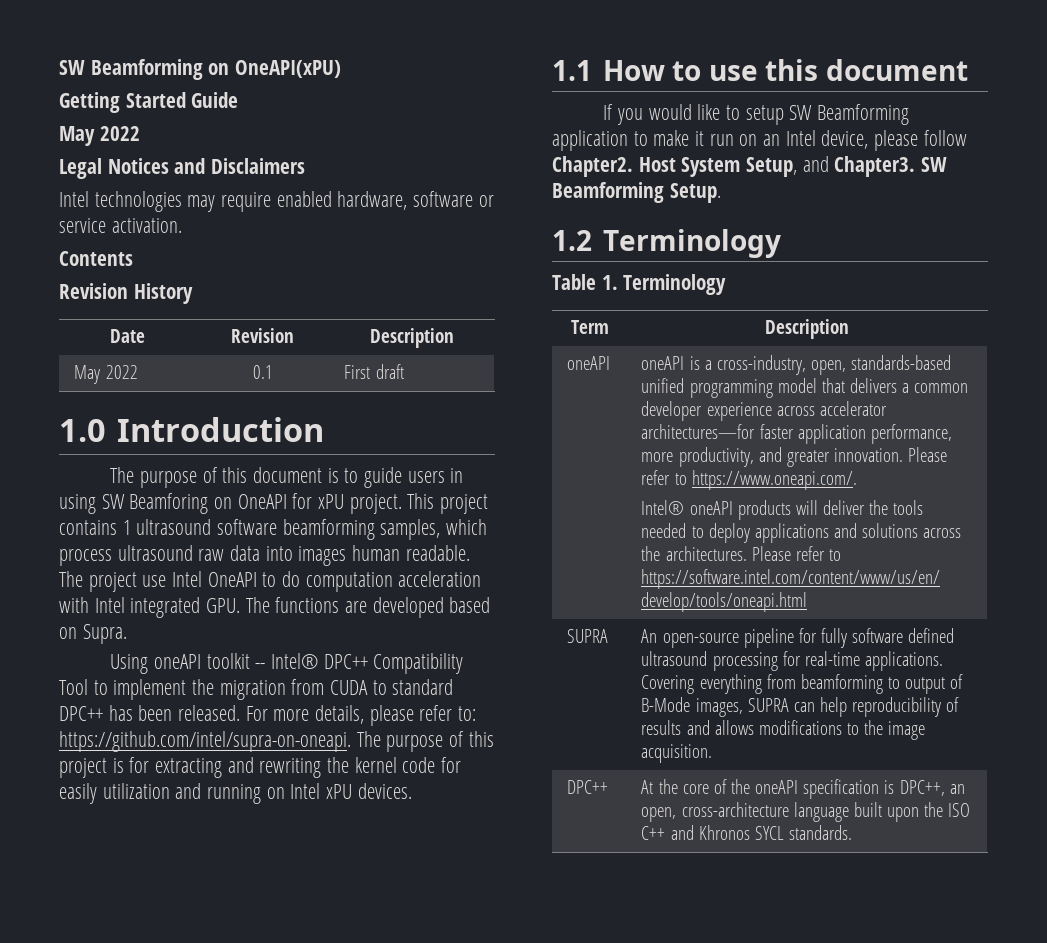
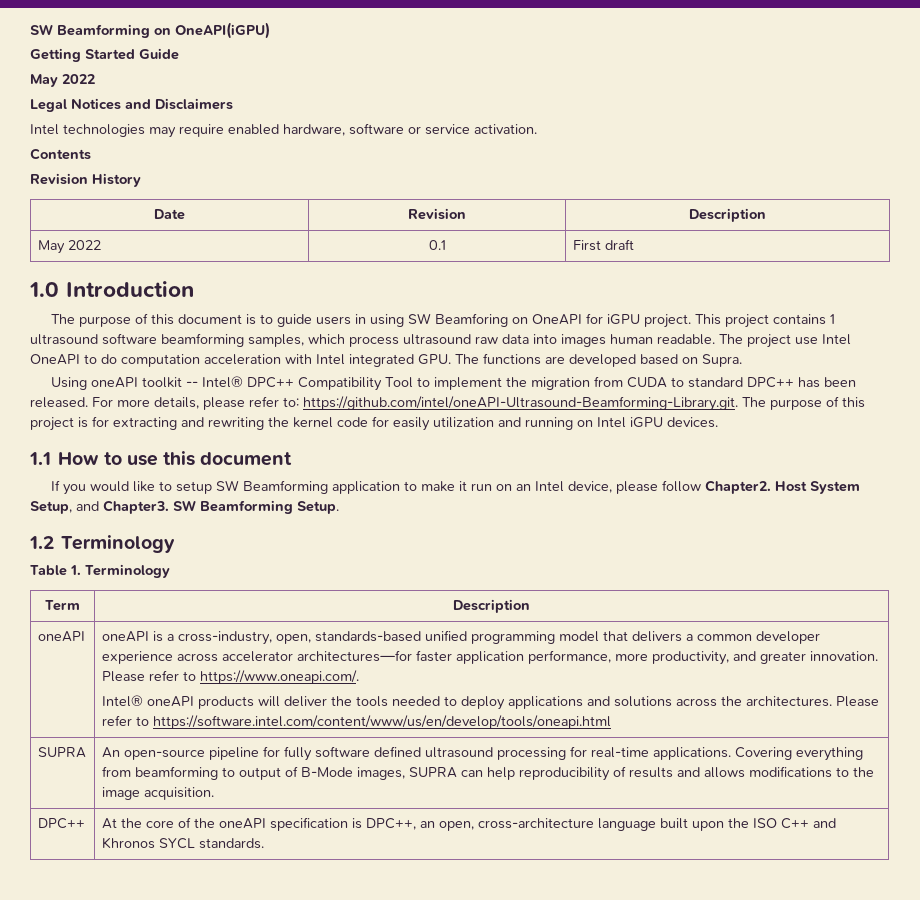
[235,60,342,78] OneAPI(xPU) -> [175,22,270,39] OneAPI(iGPU)
[318,494,345,509] xPU -> [607,314,641,325] iGPU
[59,731,351,752] https://github.com/intel/supra-on-oneapi. -> [303,396,738,411] https://github.com/intel/oneAPI-Ultrasound-Beamforming-Library.git.
[326,784,353,799] xPU -> [630,417,663,428] iGPU

